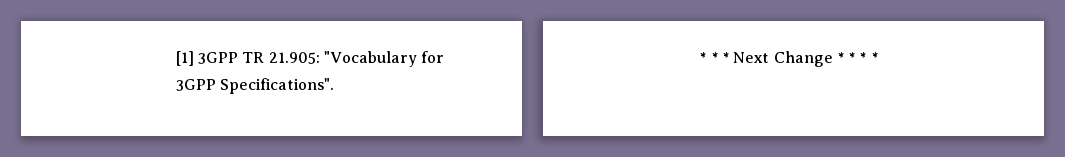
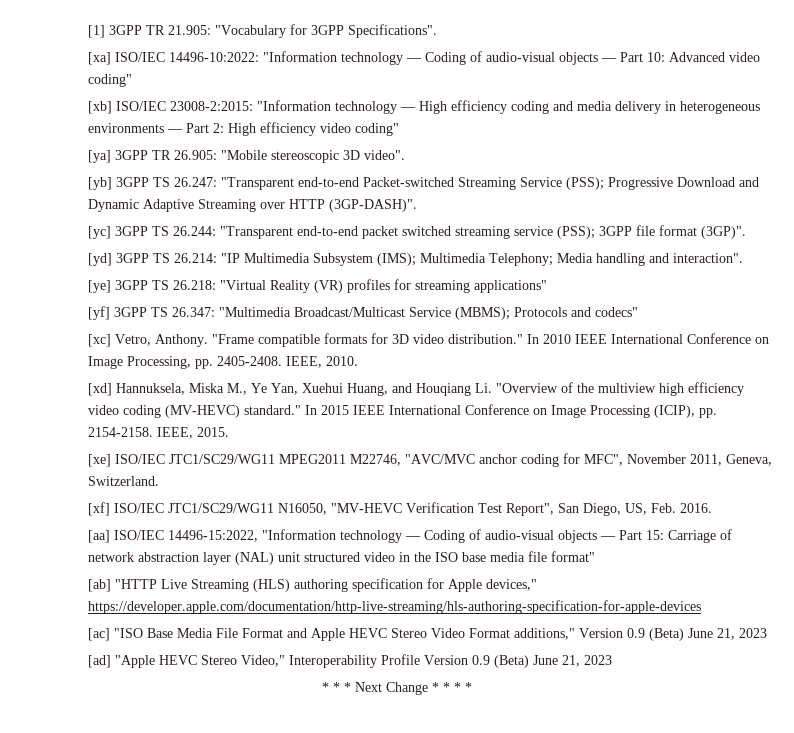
(334, 86) none -> [88,51,761,65] [88,74,133,87] [88,100,761,114] [88,122,400,136] [88,150,406,163] [88,177,760,190] [88,199,418,212] [88,225,747,239] [88,253,744,266] [88,279,548,293] [88,306,639,320] [88,333,770,347] [88,356,359,369] [88,382,745,396] [88,404,718,418] [88,427,230,439] [88,453,773,467] [88,476,160,486] [88,502,713,516] [88,529,733,543] [88,551,596,565] [88,578,538,592] [88,600,702,614] [88,628,768,641] [88,654,613,668] // [xa] ISO/IEC 14496-10:2022: "Information technology — Coding of audio-visual objects — Part 10: Advanced video coding" // [xb] ISO/IEC 23008-2:2015: "Information technology — High efficiency coding and media delivery in heterogeneous environments — Part 2: High efficiency video coding" // [ya] 3GPP TR 26.905: "Mobile stereoscopic 3D video". // [yb] 3GPP TS 26.247: "Transparent end-to-end Packet-switched Streaming Service (PSS); Progressive Download and Dynamic Adaptive Streaming over HTTP (3GP-DASH)". // [yc] 3GPP TS 26.244: "Transparent end-to-end packet switched streaming service (PSS); 3GPP file format (3GP)". // [yd] 3GPP TS 26.214: "IP Multimedia Subsystem (IMS); Multimedia Telephony; Media handling and interaction". // [ye] 3GPP TS 26.218: "Virtual Reality (VR) profiles for streaming applications" // [yf] 3GPP TS 26.347: "Multimedia Broadcast/Multicast Service (MBMS); Protocols and codecs" // [xc] Vetro, Anthony. "Frame compatible formats for 3D video distribution." In 2010 IEEE International Conference on Image Processing, pp. 2405-2408. IEEE, 2010. // [xd] Hannuksela, Miska M., Ye Yan, Xuehui Huang, and Houqiang Li. "Overview of the multiview high efficiency video coding (MV-HEVC) standard." In 2015 IEEE International Conference on Image Processing (ICIP), pp. 2154-2158. IEEE, 2015. // [xe] ISO/IEC JTC1/SC29/WG11 MPEG2011 M22746, "AVC/MVC anchor coding for MFC", November 2011, Geneva, Switzerland. // [xf] ISO/IEC JTC1/SC29/WG11 N16050, "MV-HEVC Verification Test Report", San Diego, US, Feb. 2016. // [aa] ISO/IEC 14496-15:2022, "Information technology — Coding of audio-visual objects — Part 15: Carriage of network abstraction layer (NAL) unit structured video in the ISO base media file format" // [ab] "HTTP Live Streaming (HLS) authoring specification for Apple devices," https://developer.apple.com/documentation/http-live-streaming/hls-authoring-specification-for-apple-devices // [ac] "ISO Base Media File Format and Apple HEVC Stereo Video Format additions," Version 0.9 (Beta) June 21, 2023 // [ad] "Apple HEVC Stereo Video," Interoperability Profile Version 0.9 (Beta) June 21, 2023

